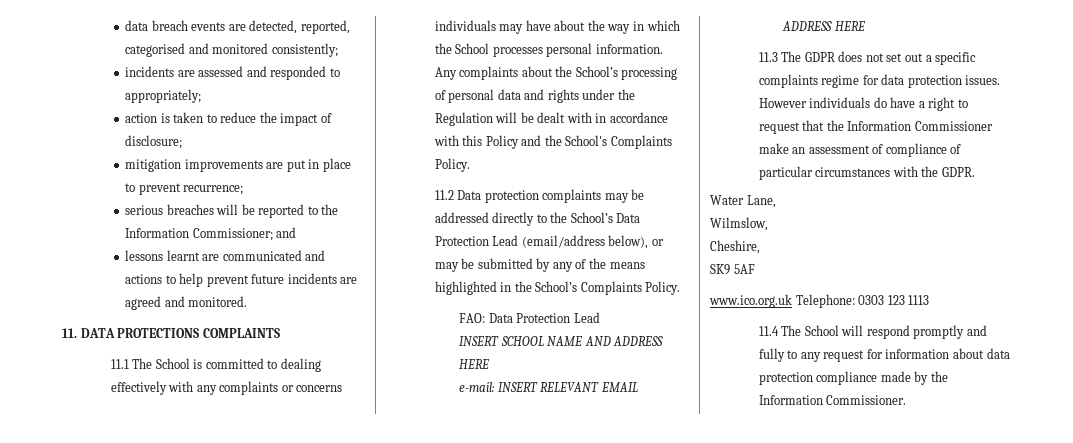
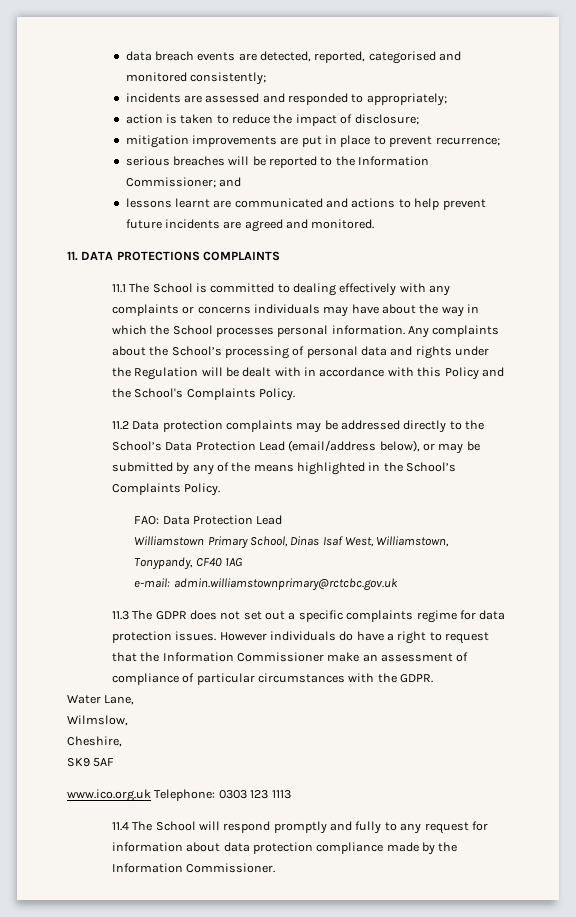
[459,336,664,346] [459,359,490,369] [459,382,638,392] [782,21,865,31] INSERT SCHOOL NAME AND ADDRESS HERE // e-mail: INSERT RELEVANT EMAIL ADDRESS HERE -> [134,536,450,549] [134,557,243,570] [134,578,398,591] Williamstown Primary School, Dinas Isaf West, Williamstown, Tonypandy, CF40 1AG // e-mail: admin.williamstownprimary@rctcbc.gov.uk

